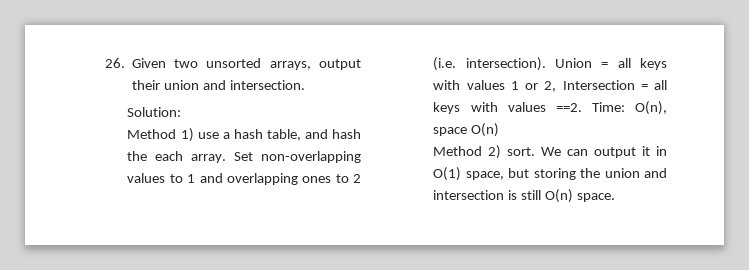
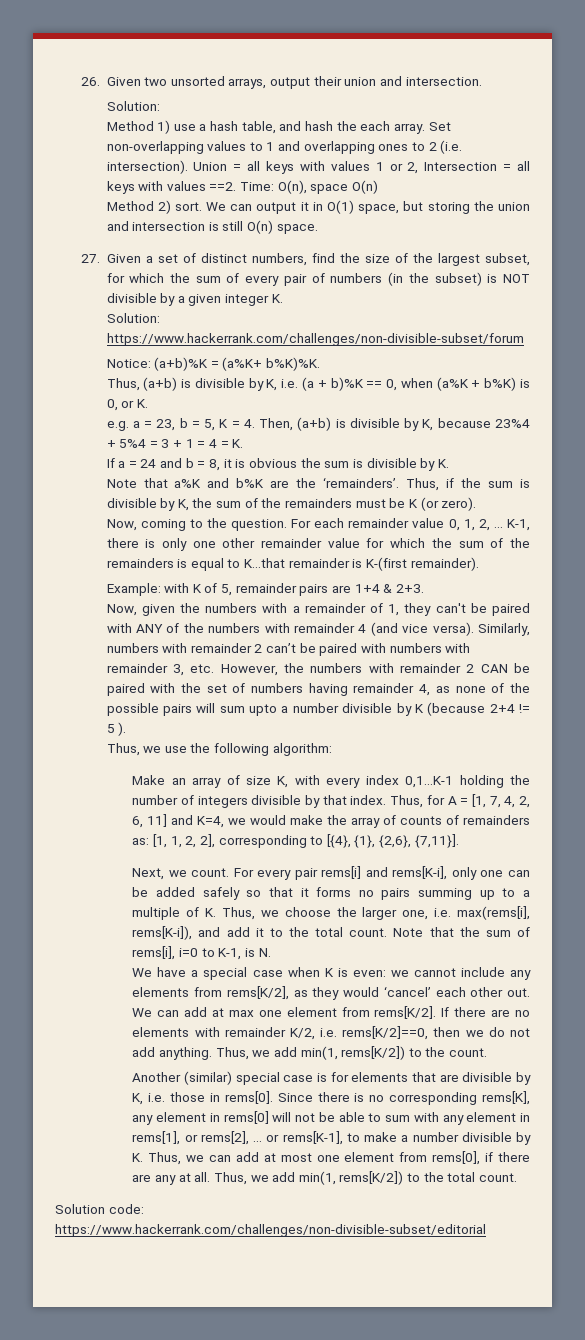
(616, 197) none -> [80,253,530,266] [106,272,530,286] [106,293,283,306] [106,313,160,323] [106,333,524,346] [106,357,321,371] [106,377,531,391] [106,399,148,411] [106,417,531,431] [106,439,244,448] [106,458,449,471] [106,477,531,491] [106,497,477,511] [106,518,530,531] [106,538,530,551] [106,557,479,571] [106,583,424,596] [106,603,531,616] [106,622,530,636] [106,643,471,656] [106,663,530,676] [106,683,531,696] [106,702,531,716] [106,722,127,736] [106,743,332,756] [132,775,530,788] [132,794,530,808] [132,814,530,828] [132,834,459,848] [132,866,531,880] [132,887,531,900] [132,906,530,920] [132,926,531,940] [132,946,271,960] [132,967,531,980] [132,986,530,1000] [132,1006,531,1019] [132,1026,531,1040] [132,1046,488,1060] [132,1071,532,1085] [132,1091,530,1105] [132,1111,531,1125] [132,1131,531,1145] [132,1151,531,1165] [132,1171,518,1185] [55,1204,144,1214] [55,1224,486,1237] // 27. Given a set of distinct numbers, find the size of the largest subset, for which the sum of every pair of numbers (in the subset) is NOT divisible by a given integer K. // Solution: https://www.hackerrank.com/challenges/non-divisible-subset/forum // Notice: (a+b)%K = (a%K+ b%K)%K. // Thus, (a+b) is divisible by K, i.e. (a + b)%K == 0, when (a%K + b%K) is 0, or K. // e.g. a = 23, b = 5, K = 4. Then, (a+b) is divisible by K, because 23%4 + 5%4 = 3 + 1 = 4 = K. // If a = 24 and b = 8, it is obvious the sum is divisible by K. // Note that a%K and b%K are the ‘remainders’. Thus, if the sum is divisible by K, the sum of the remainders must be K (or zero). // Now, coming to the question. For each remainder value 0, 1, 2, … K-1, there is only one other remainder value for which the sum of the remainders is equal to K…that remainder is K-(first remainder). // Example: with K of 5, remainder pairs are 1+4 & 2+3. // Now, given the numbers with a remainder of 1, they can't be paired with ANY of the numbers with remainder 4 (and vice versa). Similarly, numbers with remainder 2 can’t be paired with numbers with remainder 3, etc. However, the numbers with remainder 2 CAN be paired with the set of numbers having remainder 4, as none of the possible pairs will sum upto a number divisible by K (because 2+4 != 5 ). // Thus, we use the following algorithm: // Make an array of size K, with every index 0,1…K-1 holding the number of integers divisible by that index. Thus, for A = [1, 7, 4, 2, 6, 11] and K=4, we would make the array of counts of remainders as: [1, 1, 2, 2], corresponding to [{4}, {1}, {2,6}, {7,11}]. // Next, we count. For every pair rems[i] and rems[K-i], only one can be added safely so that it forms no pairs summing up to a multiple of K. Thus, we choose the larger one, i.e. max(rems[i], rems[K-i]), and add it to the total count. Note that the sum of rems[i], i=0 to K-1, is N. // We have a special case when K is even: we cannot include any elements from rems[K/2], as they would ‘cancel’ each other out. We can add at max one element from rems[K/2]. If there are no elements with remainder K/2, i.e. rems[K/2]==0, then we do not add anything. Thus, we add min(1, rems[K/2]) to the count. // Another (similar) special case is for elements that are divisible by K, i.e. those in rems[0]. Since there is no corresponding rems[K], any element in rems[0] will not be able to sum with any element in rems[1], or rems[2], … or rems[K-1], to make a number divisible by K. Thus, we can add at most one element from rems[0], if there are any at all. Thus, we add min(1, rems[K/2]) to the total count. // Solution code: https://www.hackerrank.com/challenges/non-divisible-subset/editorial

